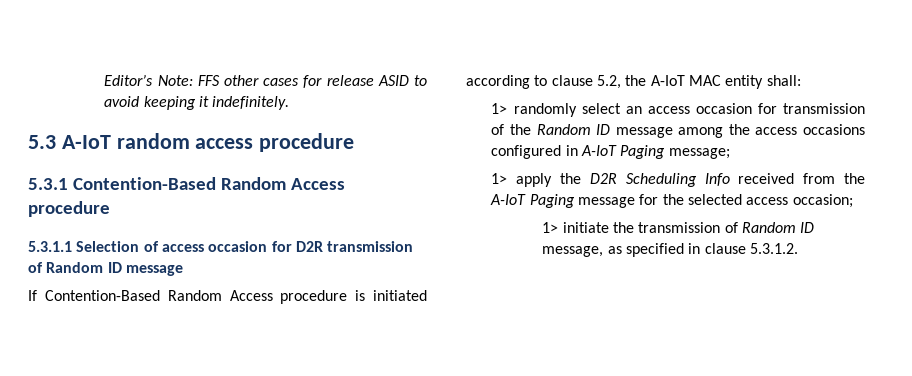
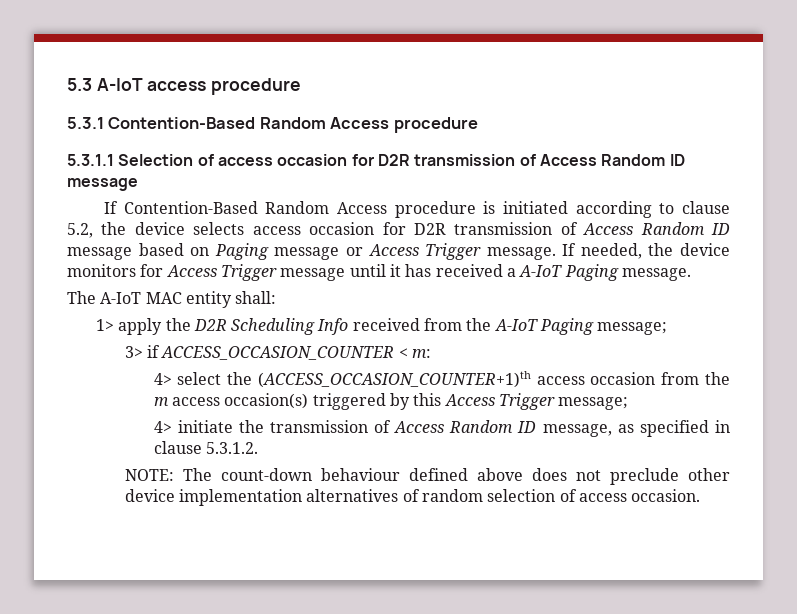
[104,74,427,88] [104,96,290,110] Editor’s Note: FFS other cases for release ASID to avoid keeping it indefinitely. // -> (67, 84) none
[116,133,190,149] random -> (143, 84) none
(43, 267) none -> [539,154,597,166] Access
[650,75,801,89] [491,103,865,117] [491,124,865,138] [491,145,730,159] A-IoT MAC entity shall: // 1> randomly select an access occasion for transmission of the Random ID message among the access occasions configured in A-IoT Paging message; -> [134,222,730,235] [67,243,730,260] [67,264,691,281] [67,291,277,308] device selects access occasion for D2R transmission of Access Random ID message based on Paging message or Access Trigger message. If needed, the device monitors for Access Trigger message until it has received a A-IoT Paging message. // The A-IoT MAC entity shall:
[578,194,853,208] [542,222,559,233] message for the selected access occasion; // 1> -> [597,322,668,335] [124,345,432,360] [153,371,730,388] [153,393,629,410] [153,421,172,433] message; // 3> if ACCESS_OCCASION_COUNTER < m: // 4> select the (ACCESS_OCCASION_COUNTER+1)th access occasion from the m access occasion(s) triggered by this Access Trigger message; // 4>
(738, 227) none -> [394,421,445,433] Access
(798, 248) none -> [124,468,730,485] [124,489,701,506] // NOTE: The count-down behaviour defined above does not preclude other device implementation alternatives of random selection of access occasion.

